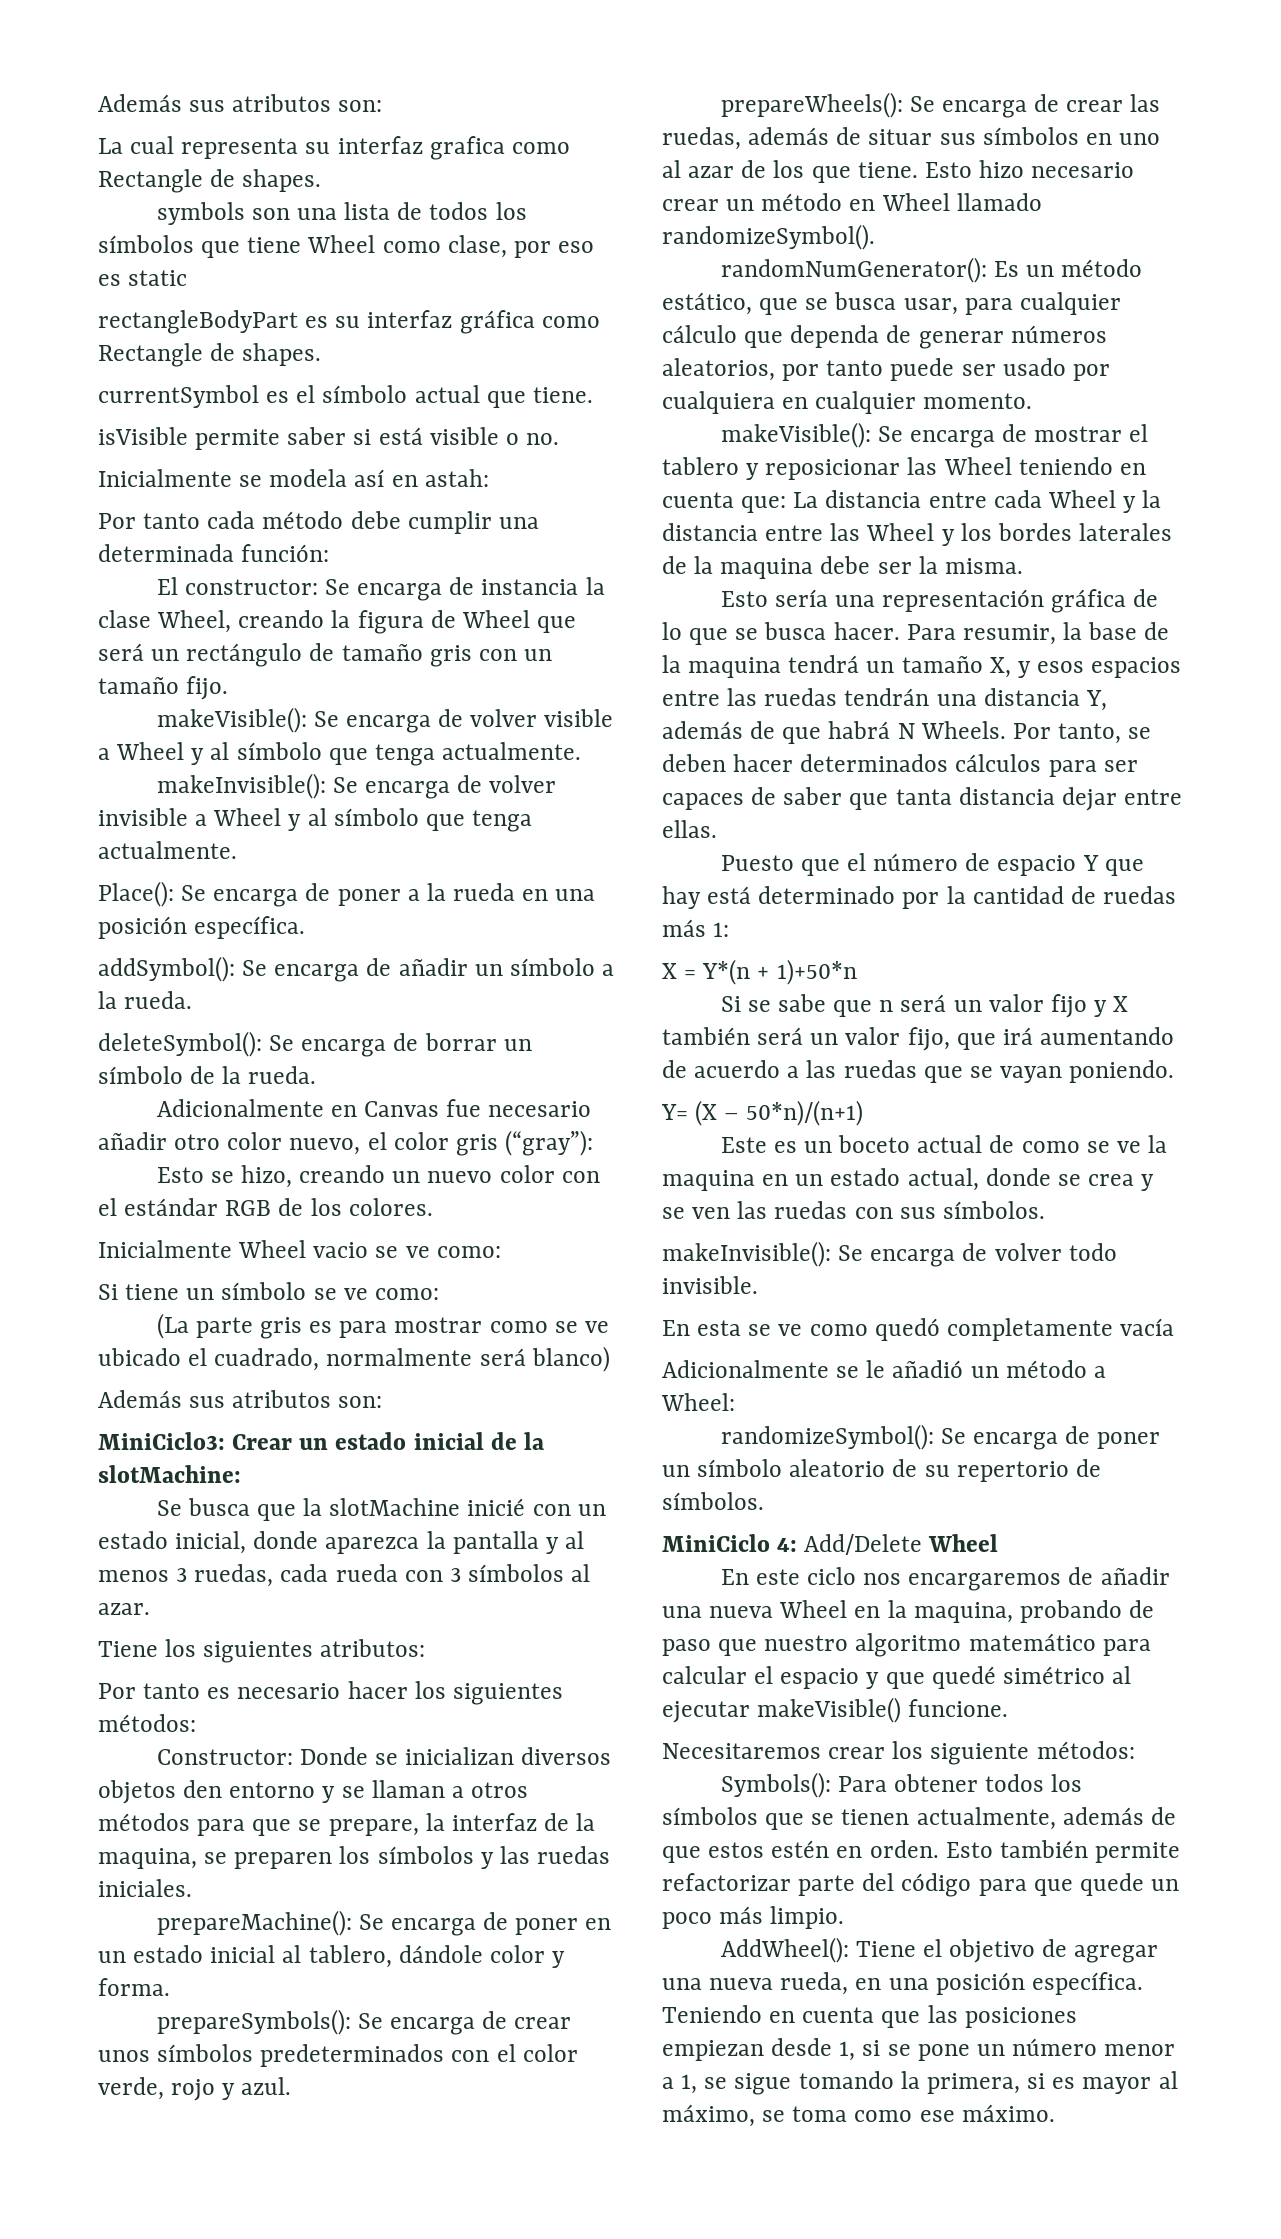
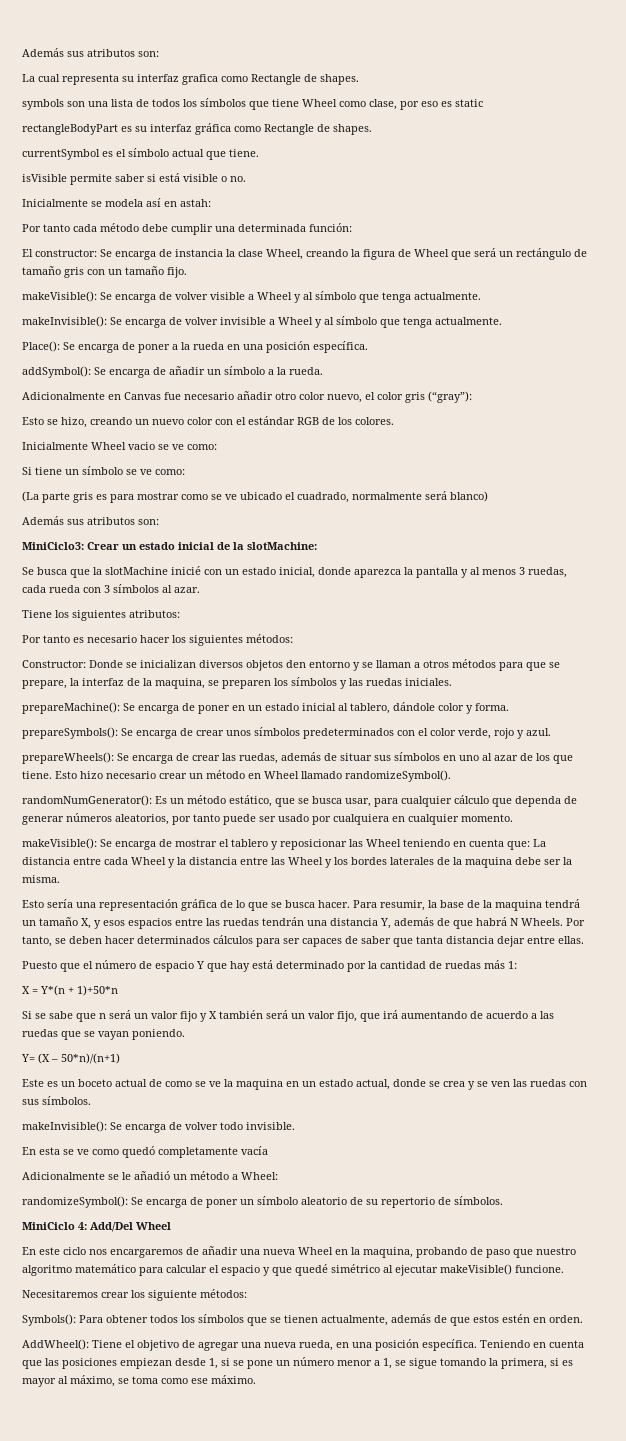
[98,1031,532,1057] [98,1066,317,1084] // deleteSymbol(): Se encarga de borrar un símbolo de la rueda. -> (323, 371) none
[804,1534,923,1555] Add/Delete -> [90,1222,133,1232] Add/Del
[945,1840,1181,1863] [662,1873,1180,1897] [662,1906,845,1929] Esto también permite refactorizar parte del código para que quede un poco más limpio. -> (583, 1319) none

